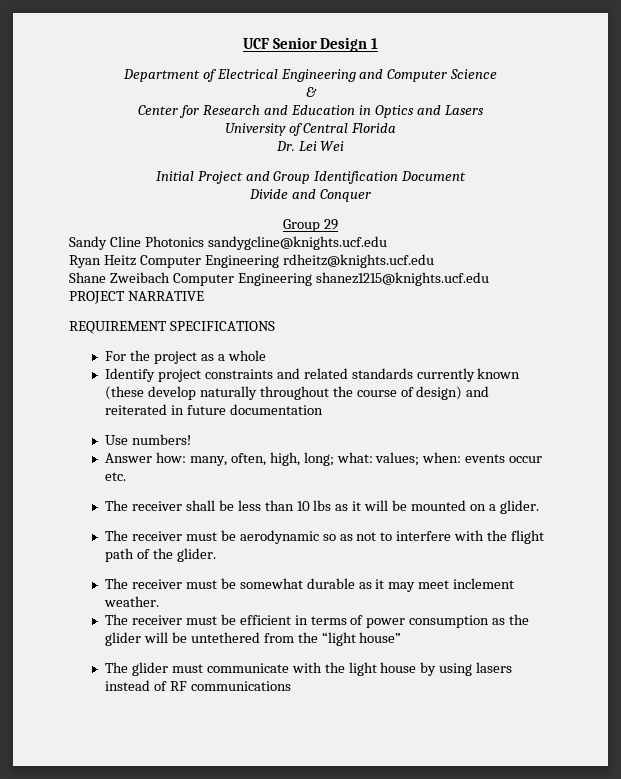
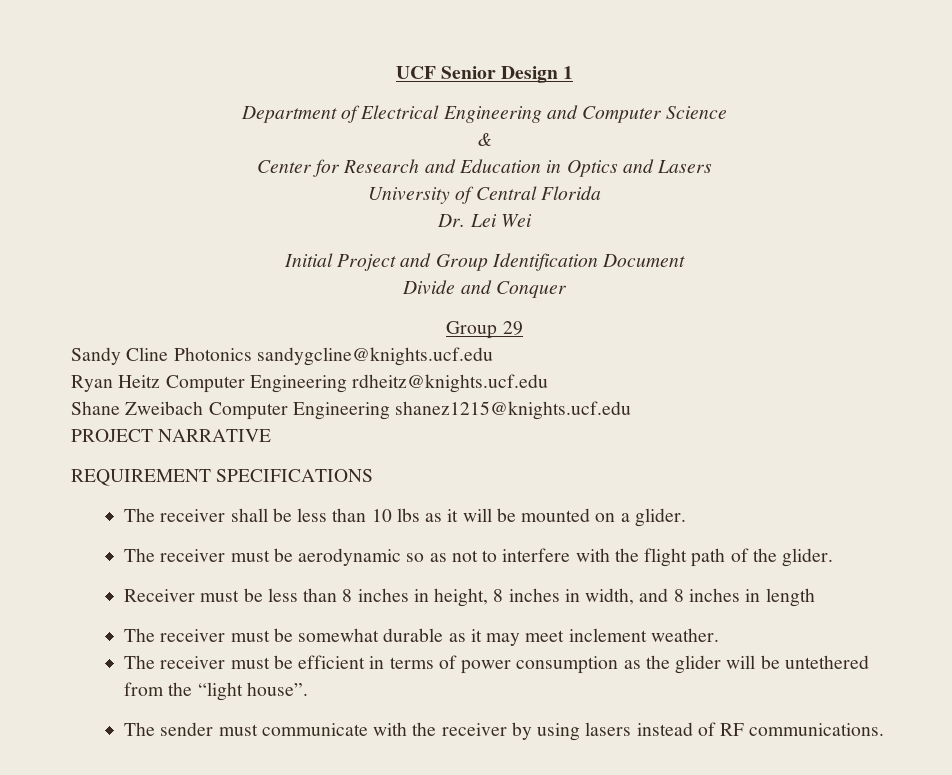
[105,350,266,364] [105,368,521,382] [105,386,490,400] [105,404,323,415] [105,434,191,445] [105,452,543,466] [105,472,127,481] // For the project as a whole // Identify project constraints and related standards currently known (these develop naturally throughout the course of design) and reiterated in future documentation // Use numbers! // Answer how: many, often, high, long; what: values; when: events occur etc. -> (374, 475) none
(216, 555) none -> [124,588,815,607] // Receiver must be less than 8 inches in height, 8 inches in width, and 8 inches in length
[359,632,402,643] [105,662,168,676] house” // The glider -> [246,682,308,696] [124,722,214,736] house”. // The sender
[348,662,417,676] light house -> [441,723,507,736] receiver
[190,681,291,691] communications -> [749,723,885,736] communications.

